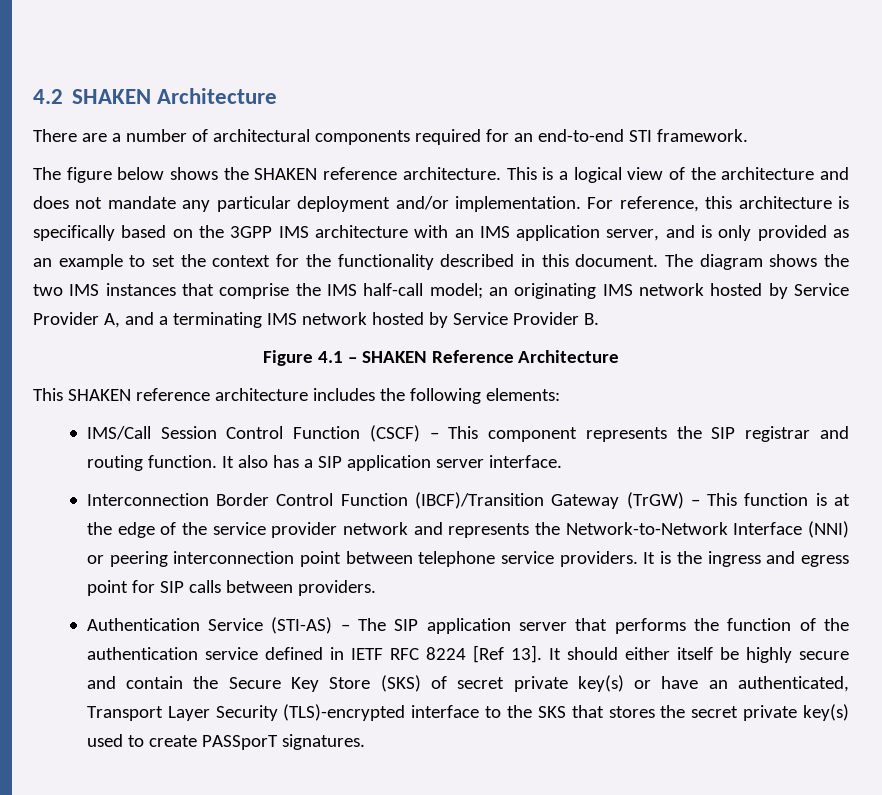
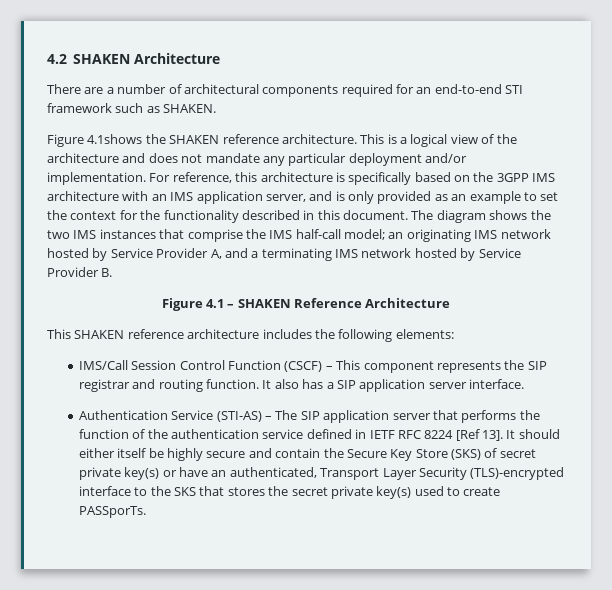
[656,129,748,142] [33,167,219,183] framework. // The figure below shows -> [47,103,217,113] [47,134,143,147] framework such as SHAKEN. // Figure 4.1shows
[86,492,850,509] [86,521,849,538] [86,551,850,567] [86,580,376,596] // Interconnection Border Control Function (IBCF)/Transition Gateway (TrGW) – This function is at the edge of the service provider network and represents the Network-to-Network Interface (NNI) or peering interconnection point between telephone service providers. It is the ingress and egress point for SIP calls between providers. -> (525, 384) none
[201,734,365,750] PASSporT signatures. -> [78,506,146,518] PASSporTs.

